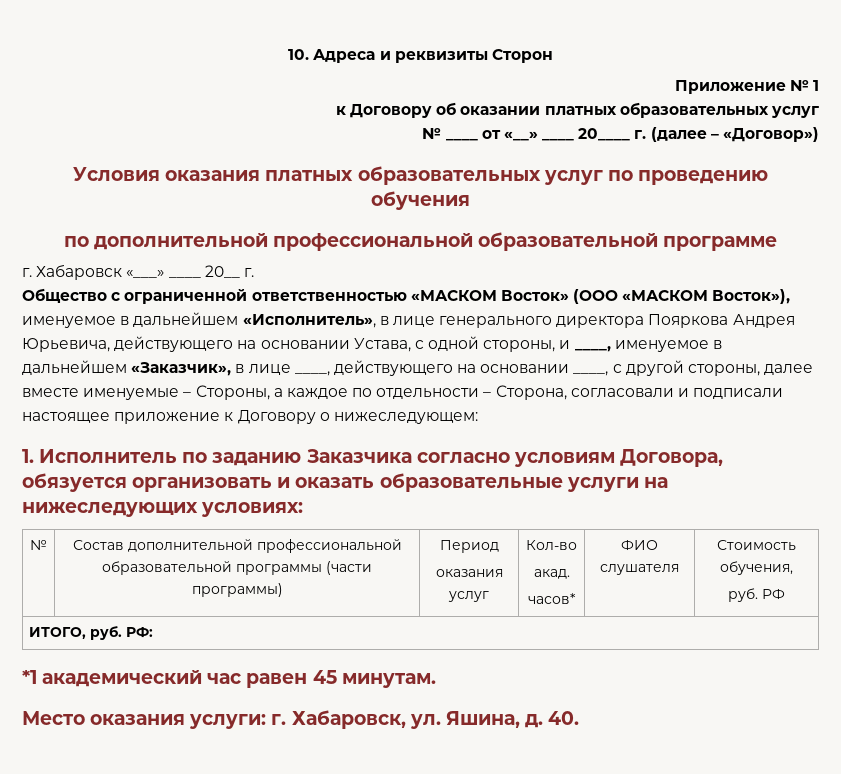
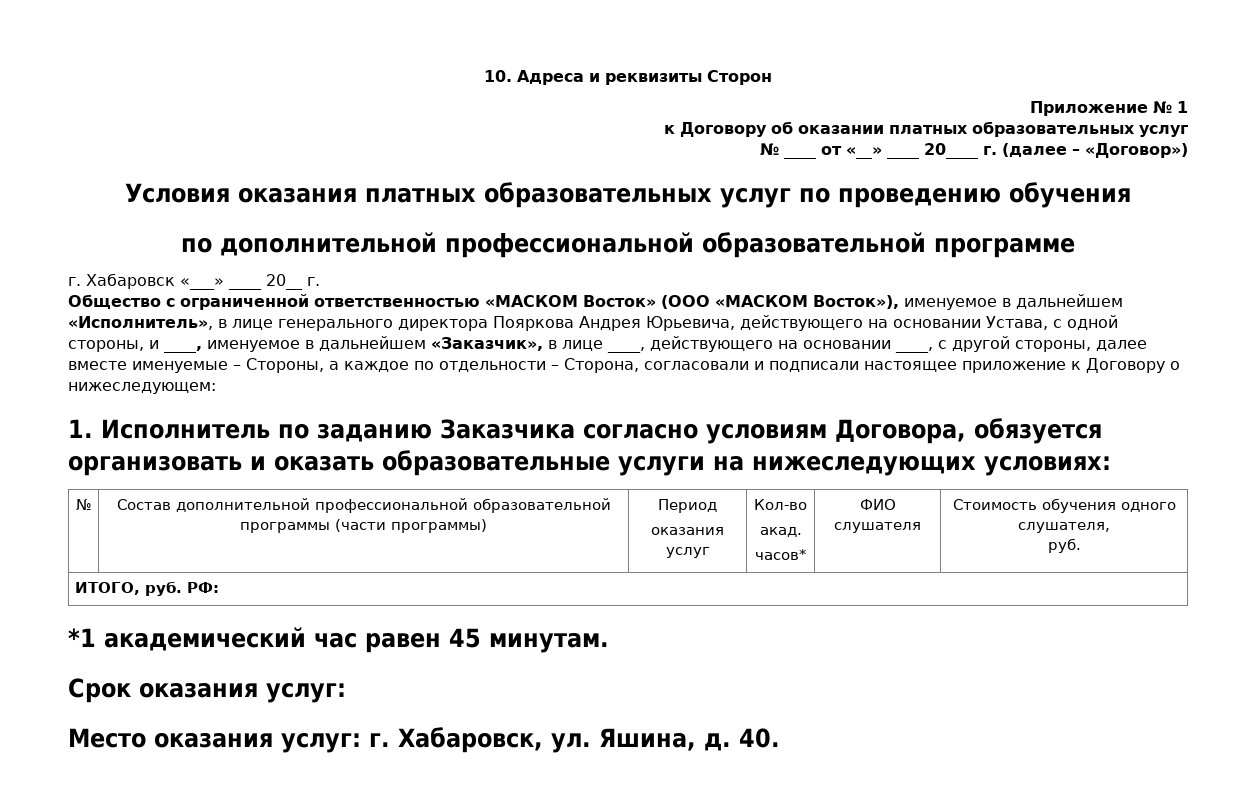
[720,561,793,575] [728,588,785,602] обучения, // руб. РФ -> [1041,498,1176,513] [1018,522,1110,533] [1047,538,1081,553] обучения одного слушателя, // руб.
(436, 680) none -> [68,678,346,703] // Срок оказания услуг:
[189,714,267,729] услуги: -> [281,733,361,753] услуг:

